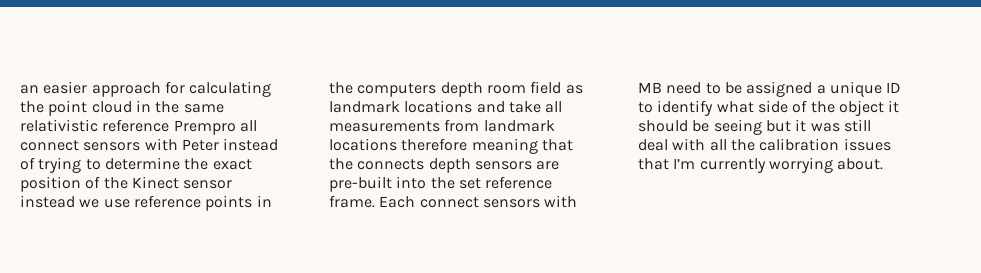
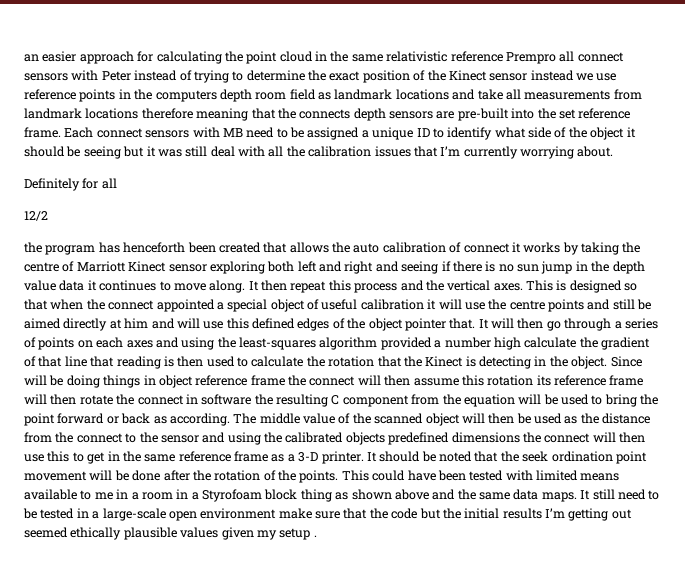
(884, 164) none -> [24,178,117,191] [24,211,48,221] [24,242,641,255] [24,261,645,274] [24,280,638,293] [24,299,652,312] [24,318,658,331] [24,337,650,350] [24,356,642,369] [24,375,644,388] [24,394,659,407] [24,413,651,426] [24,432,645,445] [24,451,647,464] [24,470,620,483] [24,489,660,502] [23,508,632,521] [24,527,317,540] // Definitely for all // 12/2 // the program has henceforth been created that allows the auto calibration of connect it works by taking the centre of Marriott Kinect sensor exploring both left and right and seeing if there is no sun jump in the depth value data it continues to move along. It then repeat this process and the vertical axes. This is designed so that when the connect appointed a special object of useful calibration it will use the centre points and still be aimed directly at him and will use this defined edges of the object pointer that. It will then go through a series of points on each axes and using the least-squares algorithm provided a number high calculate the gradient of that line that reading is then used to calculate the rotation that the Kinect is detecting in the object. Since will be doing things in object reference frame the connect will then assume this rotation its reference frame will then rotate the connect in software the resulting C component from the equation will be used to bring the point forward or back as according. The middle value of the scanned object will then be used as the distance from the connect to the sensor and using the calibrated objects predefined dimensions the connect will then use this to get in the same reference frame as a 3-D printer. It should be noted that the seek ordination point movement will be done after the rotation of the points. This could have been tested with limited means available to me in a room in a Styrofoam block thing as shown above and the same data maps. It still need to be tested in a large-scale open environment make sure that the code but the initial results I’m getting out seemed ethically plausible values given my setup .

